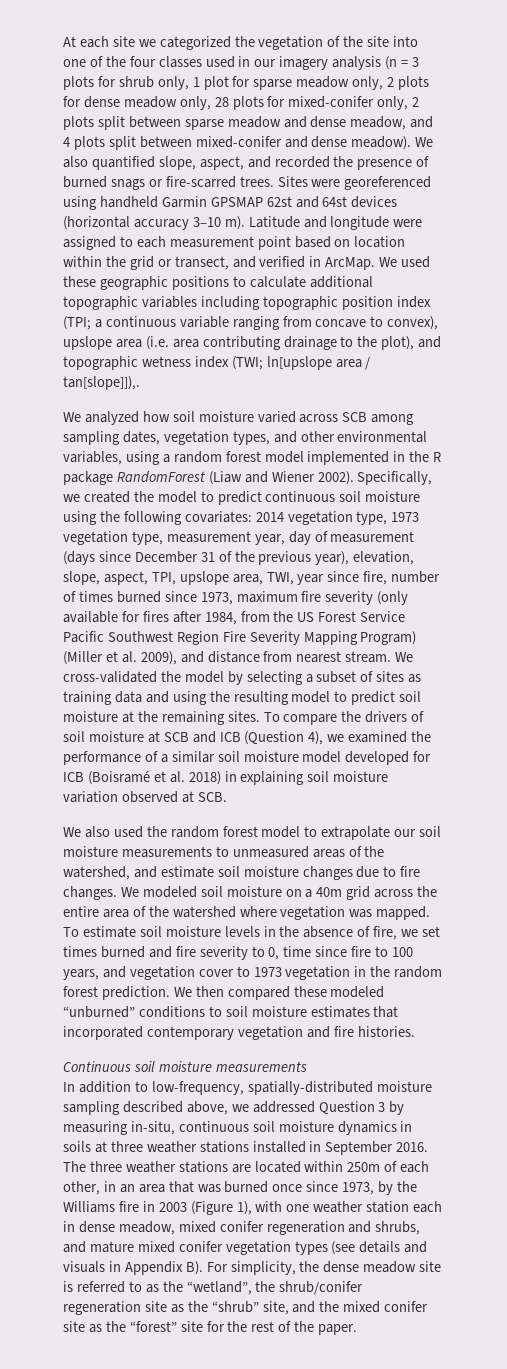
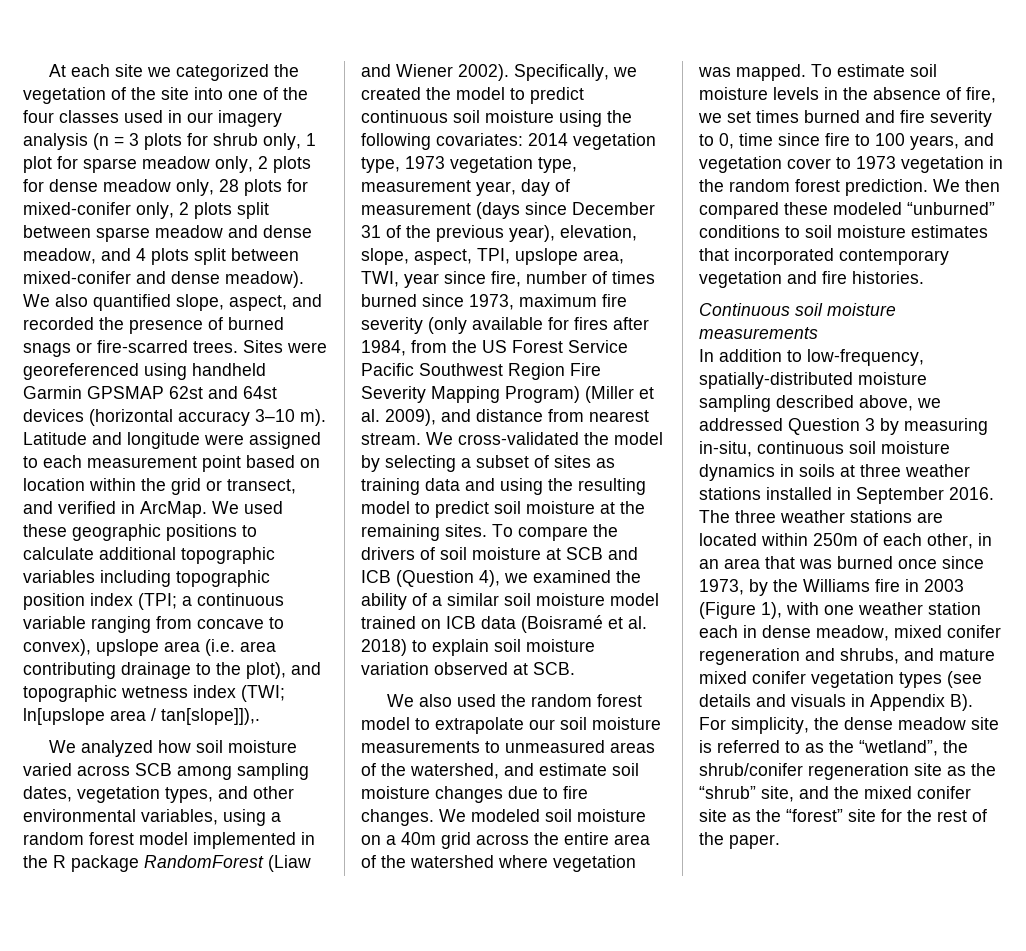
[63,751,141,765] performance -> [361,593,407,610] ability
[345,751,432,765] [63,772,84,782] developed for ICB -> [361,616,516,629] trained on ICB data
[224,771,305,785] in explaining -> [412,639,489,656] to explain

